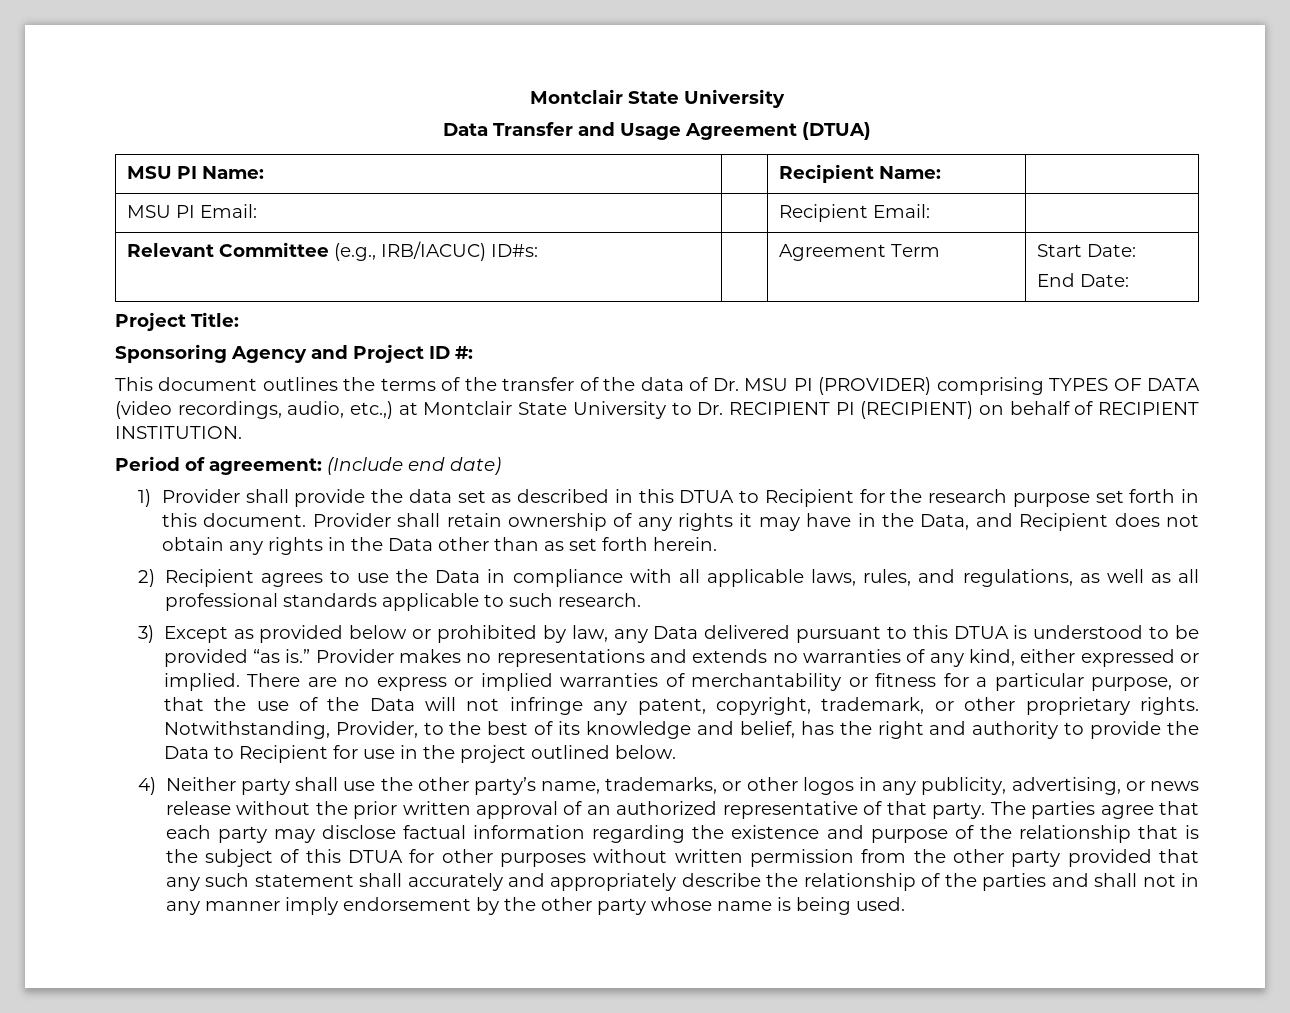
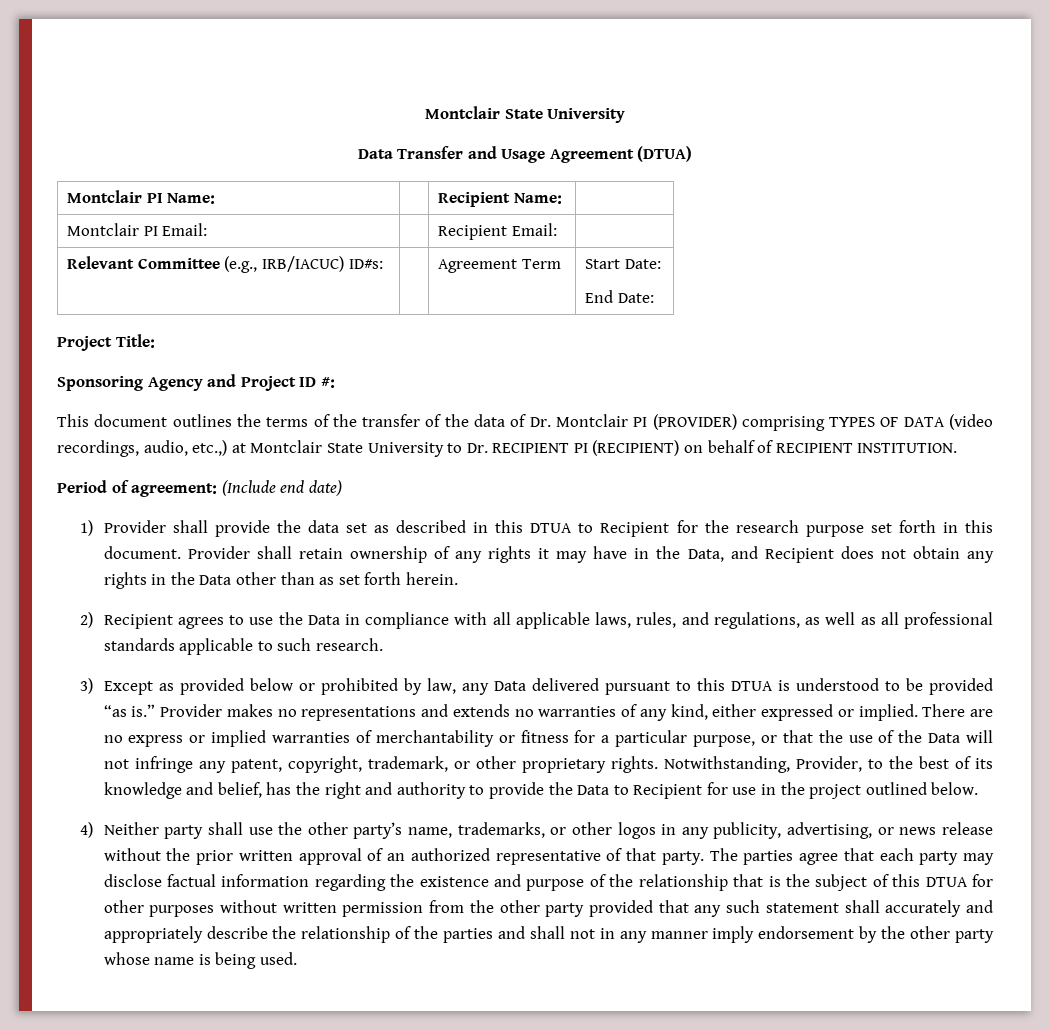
[126,166,172,179] MSU -> [67,190,143,203] Montclair
[126,205,171,218] MSU -> [67,223,140,236] Montclair
[744,378,789,391] MSU -> [555,414,628,427] Montclair

